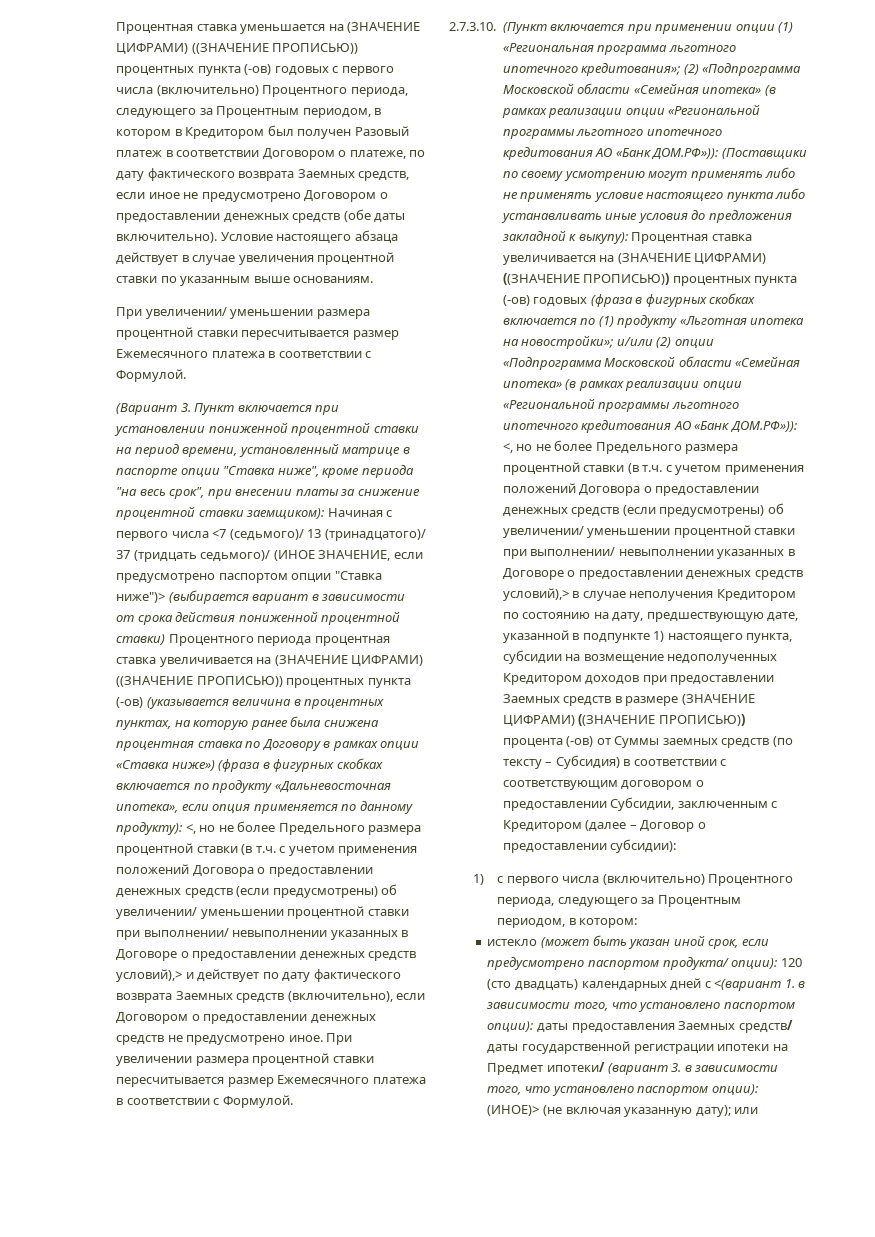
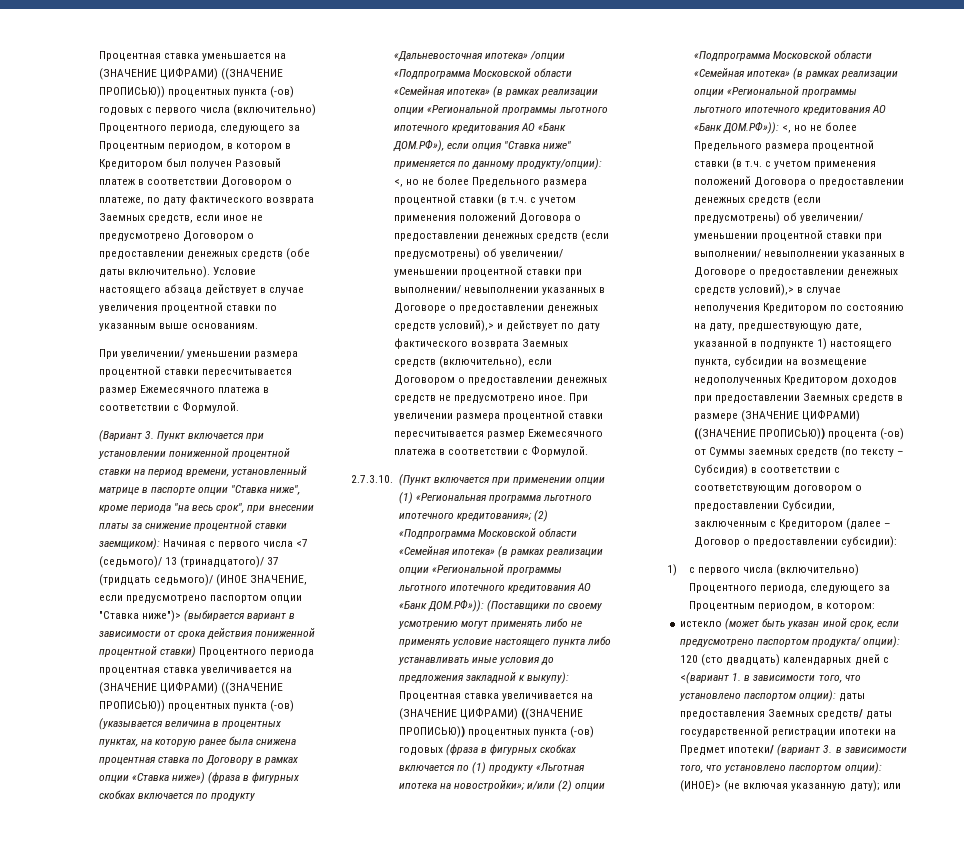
[116,804,251,813] ипотека», если опция -> [485,51,566,61] [393,68,573,80] [393,86,599,98] [393,104,609,115] [393,123,567,134] [392,139,572,152] ипотека» /опции «Подпрограмма Московской области «Семейная ипотека» (в рамках реализации опции «Региональной программы льготного ипотечного кредитования АО «Банк ДОМ.РФ»), если опция "Ставка ниже"
[116,822,183,835] продукту): -> [517,158,603,170] продукту/опции):

